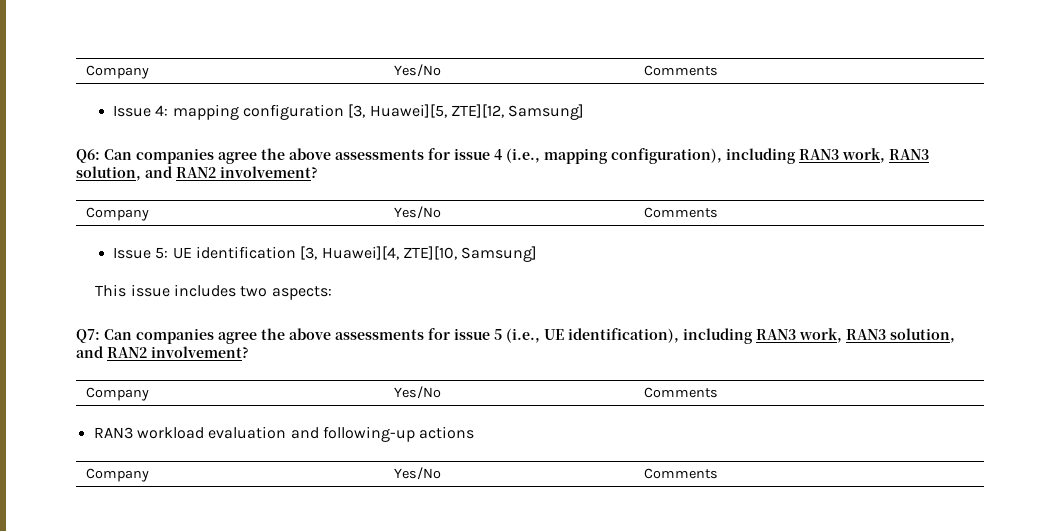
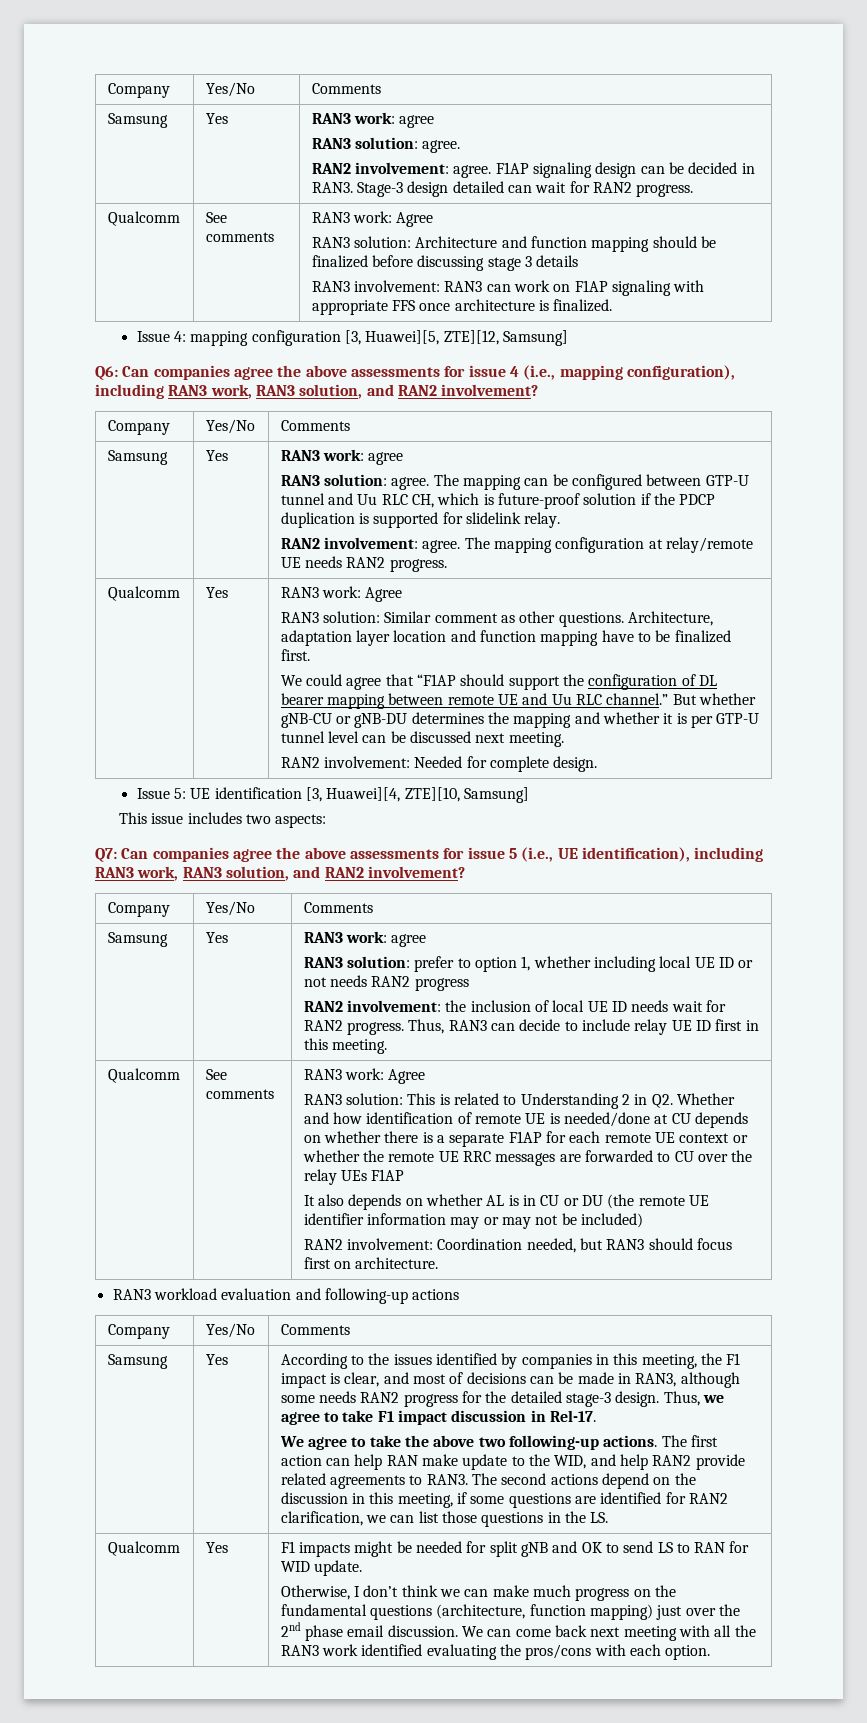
[86,65,150,79] [394,64,442,77] [644,65,719,76] Company | Yes/No | Comments -> [107,83,170,98] [205,82,255,97] [311,83,381,94] [107,113,168,128] [205,113,228,124] [311,112,435,128] [311,137,461,153] [311,162,755,178] [311,181,694,197] [107,211,180,226] [205,212,227,223] [205,232,274,242] [311,211,434,227] [311,236,716,252] [311,255,579,271] [311,280,705,296] [311,299,613,315] Company | Yes/No | Comments // Samsung | Yes | RAN3 work: agree // RAN3 solution: agree. // RAN2 involvement: agree. F1AP signaling design can be decided in RAN3. Stage-3 design detailed can wait for RAN2 progress. // Qualcomm | See comments | RAN3 work: Agree // RAN3 solution: Architecture and function mapping should be finalized before discussing stage 3 details // RAN3 involvement: RAN3 can work on F1AP signaling with appropriate FFS once architecture is finalized.
(719, 212) none -> [107,450,168,465] [205,450,228,461] [280,449,404,465] [280,474,749,490] [280,493,716,509] [280,512,561,528] [280,537,753,553] [280,556,447,572] [107,586,180,601] [205,587,228,598] [280,586,403,602] [280,611,713,627] [280,630,731,646] [280,649,310,661] [280,674,717,690] [280,693,756,709] [280,712,760,728] [280,731,564,747] [280,756,598,772] // Samsung | Yes | RAN3 work: agree // RAN3 solution: agree. The mapping can be configured between GTP-U tunnel and Uu RLC CH, which is future-proof solution if the PDCP duplication is supported for slidelink relay. // RAN2 involvement: agree. The mapping configuration at relay/remote UE needs RAN2 progress. // Qualcomm | Yes | RAN3 work: Agree // RAN3 solution: Similar comment as other questions. Architecture, adaptation layer location and function mapping have to be finalized first. // We could agree that “F1AP should support the configuration of DL bearer mapping between remote UE and Uu RLC channel.” But whether gNB-CU or gNB-DU determines the mapping and whether it is per GTP-U tunnel level can be discussed next meeting. // RAN2 involvement: Needed for complete design.
(719, 392) none -> [107,932,168,947] [205,932,228,943] [303,931,427,947] [303,956,754,972] [303,975,469,991] [303,1000,726,1012] [303,1019,759,1035] [303,1038,387,1054] [107,1068,180,1083] [205,1069,227,1080] [205,1089,274,1099] [303,1068,426,1084] [303,1093,735,1109] [303,1112,748,1128] [303,1131,748,1147] [302,1150,753,1166] [303,1169,405,1185] [303,1194,709,1210] [303,1213,643,1229] [303,1238,732,1253] [303,1257,439,1269] // Samsung | Yes | RAN3 work: agree // RAN3 solution: prefer to option 1, whether including local UE ID or not needs RAN2 progress // RAN2 involvement: the inclusion of local UE ID needs wait for RAN2 progress. Thus, RAN3 can decide to include relay UE ID first in this meeting. // Qualcomm | See comments | RAN3 work: Agree // RAN3 solution: This is related to Understanding 2 in Q2. Whether and how identification of remote UE is needed/done at CU depends on whether there is a separate F1AP for each remote UE context or whether the remote UE RRC messages are forwarded to CU over the relay UEs F1AP // It also depends on whether AL is in CU or DU (the remote UE identifier information may or may not be included) // RAN2 involvement: Coordination needed, but RAN3 should focus first on architecture.
(719, 473) none -> [107,1354,168,1369] [205,1354,228,1365] [280,1353,741,1369] [280,1372,740,1388] [280,1391,724,1407] [280,1410,596,1425] [279,1435,718,1450] [280,1454,745,1470] [280,1473,696,1489] [280,1492,728,1508] [280,1511,609,1527] [107,1541,180,1556] [205,1542,228,1553] [280,1541,750,1557] [280,1560,362,1576] [280,1585,676,1601] [280,1604,740,1620] [280,1622,756,1641] [280,1644,711,1660] // Samsung | Yes | According to the issues identified by companies in this meeting, the F1 impact is clear, and most of decisions can be made in RAN3, although some needs RAN2 progress for the detailed stage-3 design. Thus, we agree to take F1 impact discussion in Rel-17. // We agree to take the above two following-up actions. The first action can help RAN make update to the WID, and help RAN2 provide related agreements to RAN3. The second actions depend on the discussion in this meeting, if some questions are identified for RAN2 clarification, we can list those questions in the LS. // Qualcomm | Yes | F1 impacts might be needed for split gNB and OK to send LS to RAN for WID update. // Otherwise, I don’t think we can make much progress on the fundamental questions (architecture, function mapping) just over the 2nd phase email discussion. We can come back next meeting with all the RAN3 work identified evaluating the pros/cons with each option.

